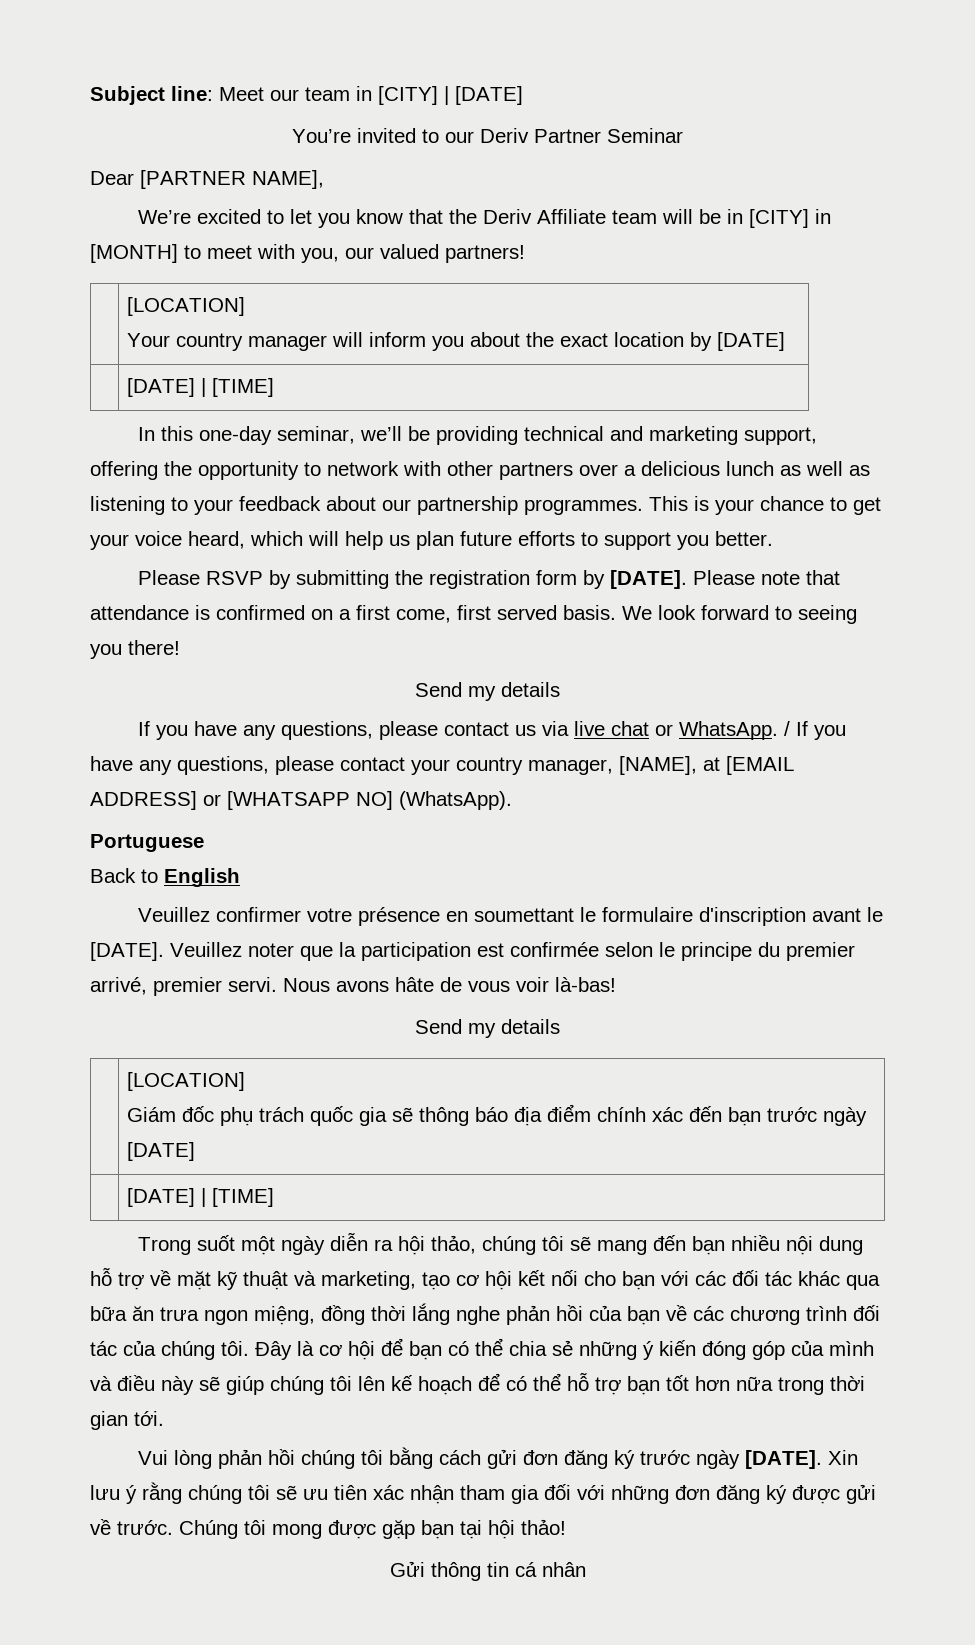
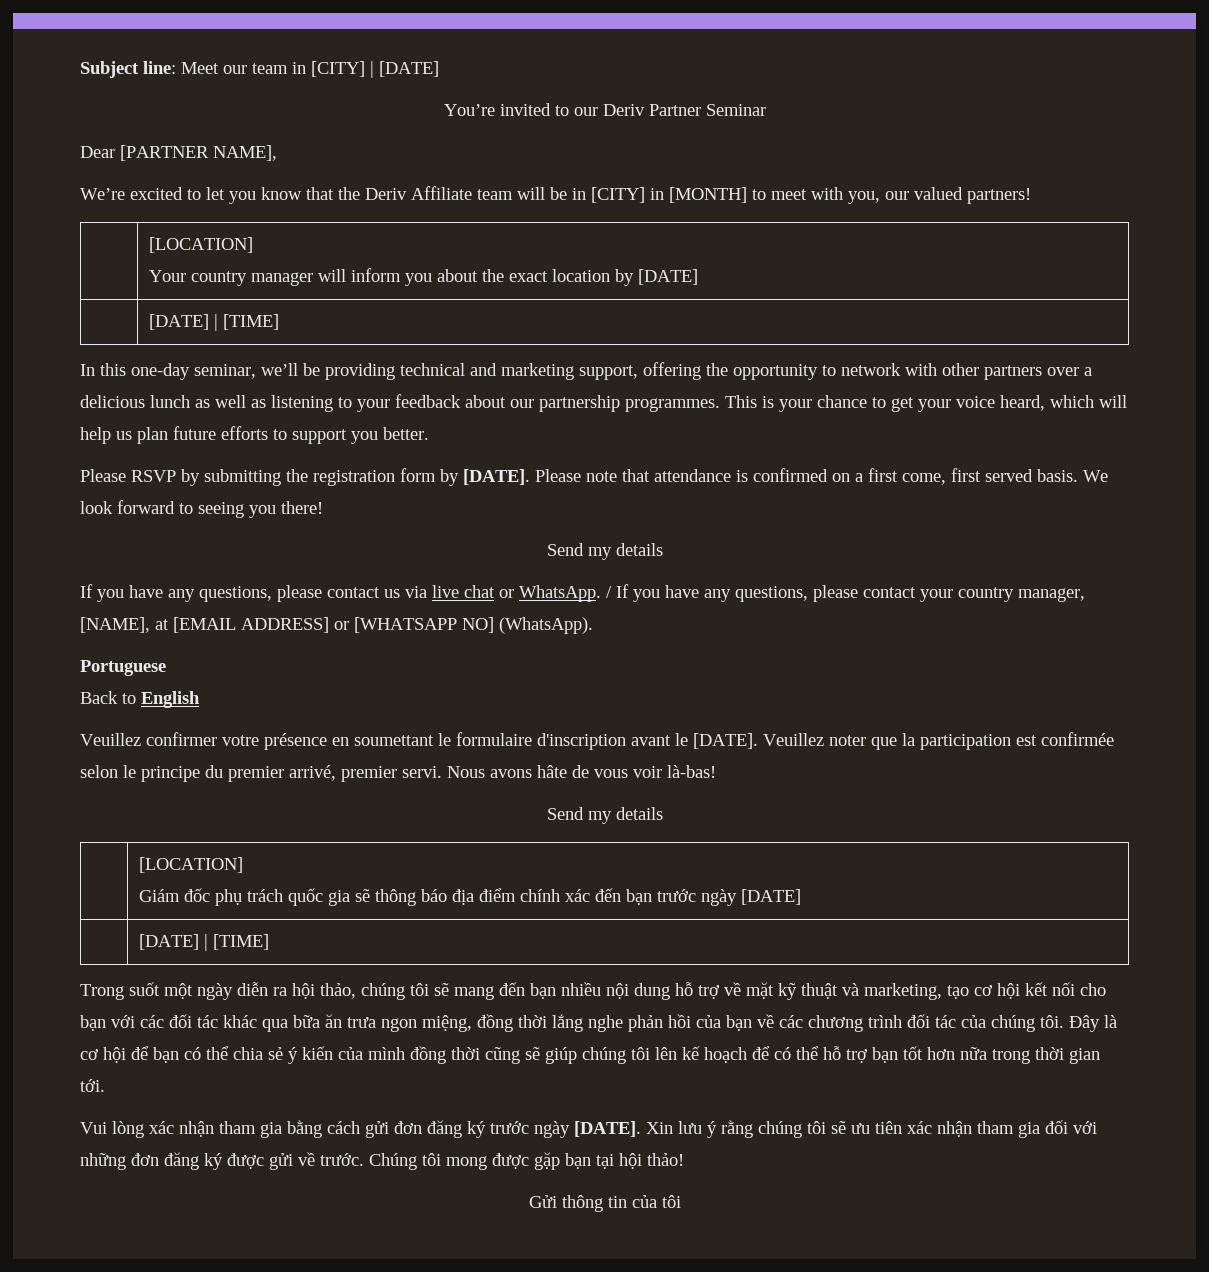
[579,1341,637,1360] những -> (283, 1053) none
[702,1340,874,1360] [90,1375,194,1395] đóng góp của mình và điều này -> [338,1046,520,1064] của mình đồng thời cũng
[218,1449,384,1469] phản hồi chúng tôi -> [149,1121,282,1138] xác nhận tham gia
[514,1562,586,1577] cá nhân -> [631,1195,681,1208] của tôi

